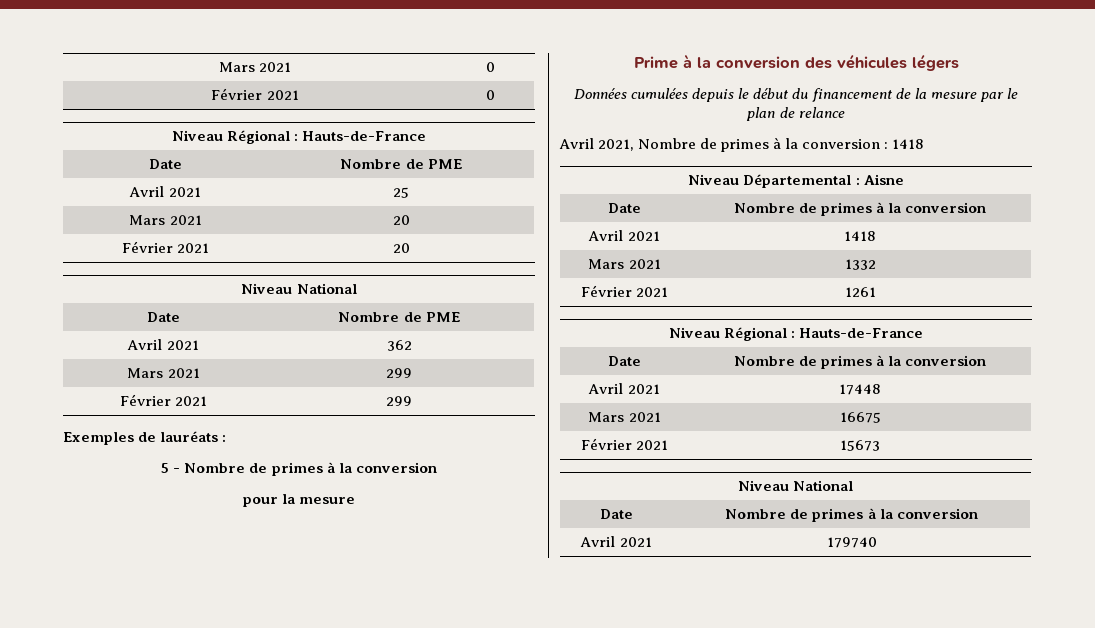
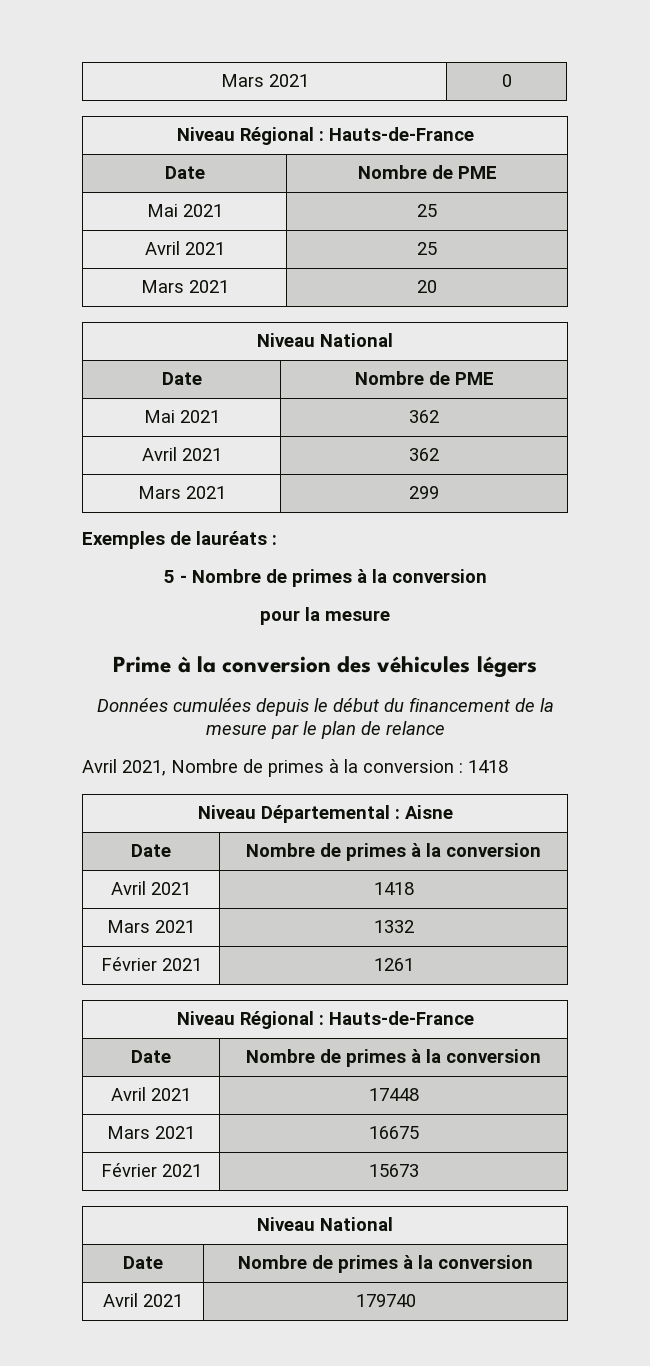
[211,88,299,100] [486,90,495,100] // Février 2021 | 0 -> (512, 80) none
(462, 164) none -> [146,204,223,217] [417,204,437,217] // Mai 2021 | 25
[121,241,210,253] [392,243,410,253] // Février 2021 | 20 -> (437, 286) none
(460, 317) none -> [143,410,220,423] [409,410,439,423] // Mai 2021 | 362
[119,394,208,406] [386,396,412,406] // Février 2021 | 299 -> (439, 492) none

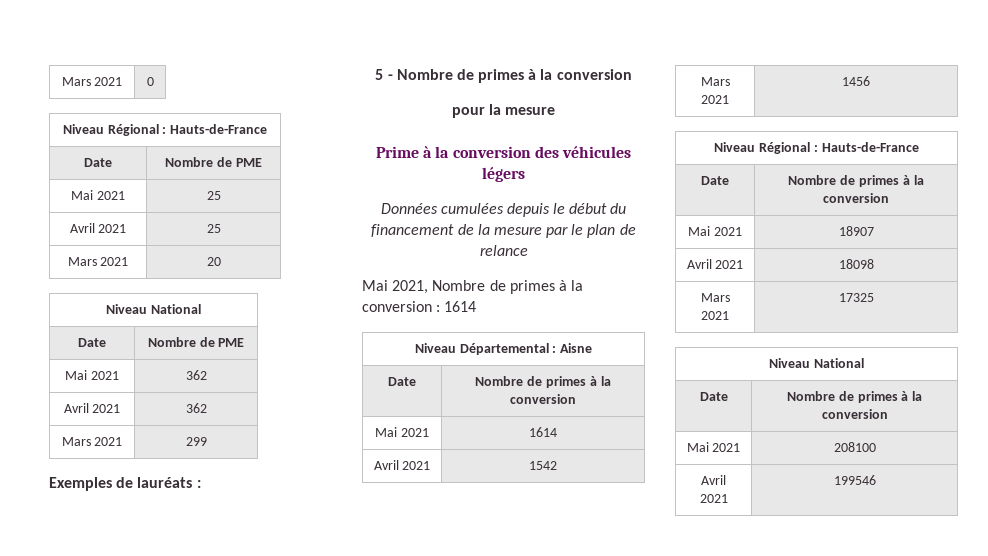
[82,759,117,773] Avril -> [362,280,388,291] Mai
[468,760,508,773] 1418 -> [444,301,477,312] 1614
[111,881,191,895] [373,882,414,895] [107,920,195,933] [373,920,414,933] [100,957,202,971] [373,958,414,971] // Avril 2021 | 1418 // Mars 2021 | 1332 // Février 2021 | 1261 -> [375,427,429,437] [529,427,557,437] [373,460,431,470] [529,461,557,470] [700,77,730,86] [701,95,729,104] [842,76,870,86] // Mai 2021 | 1614 // Avril 2021 | 1542 // Mars 2021 | 1456
[111,1087,191,1101] [368,1088,419,1101] [107,1126,195,1139] [368,1126,419,1139] [100,1163,202,1177] [368,1164,419,1177] // Avril 2021 | 17448 // Mars 2021 | 16675 // Février 2021 | 15673 -> [688,226,742,236] [838,226,874,236] [686,259,744,269] [838,259,874,269] [700,293,730,302] [701,311,729,320] [838,293,874,302] // Mai 2021 | 18907 // Avril 2021 | 18098 // Mars 2021 | 17325
[103,1293,183,1307] [355,1294,416,1307] // Avril 2021 | 179740 -> [686,442,741,452] [833,442,876,452] [701,475,726,485] [699,494,728,503] [833,475,876,485] // Mai 2021 | 208100 // Avril 2021 | 199546

